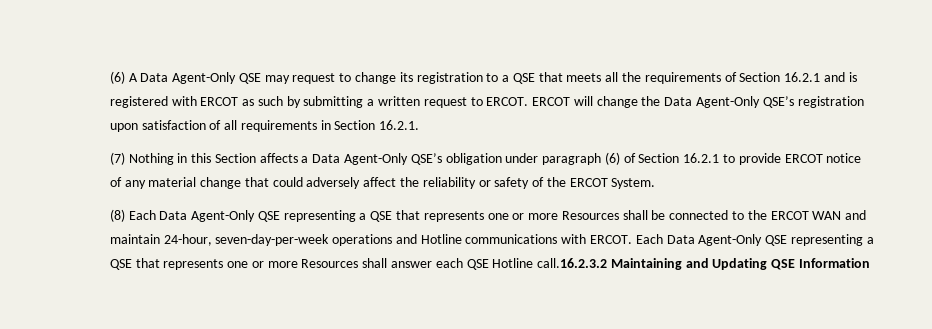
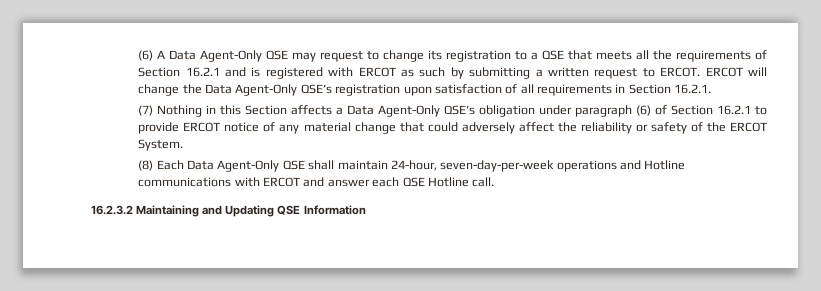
[283,210,867,222] representing a QSE that represents one or more Resources shall be connected to the ERCOT WAN and -> [308,160,335,170] shall
[590,234,874,246] [109,258,388,270] ERCOT. Each Data Agent-Only QSE representing a QSE that represents one or more Resources shall -> [263,177,325,187] ERCOT and
[537,258,608,268] call.16.2.3.2 -> [472,177,495,187] [91,205,133,215] call. // 16.2.3.2

